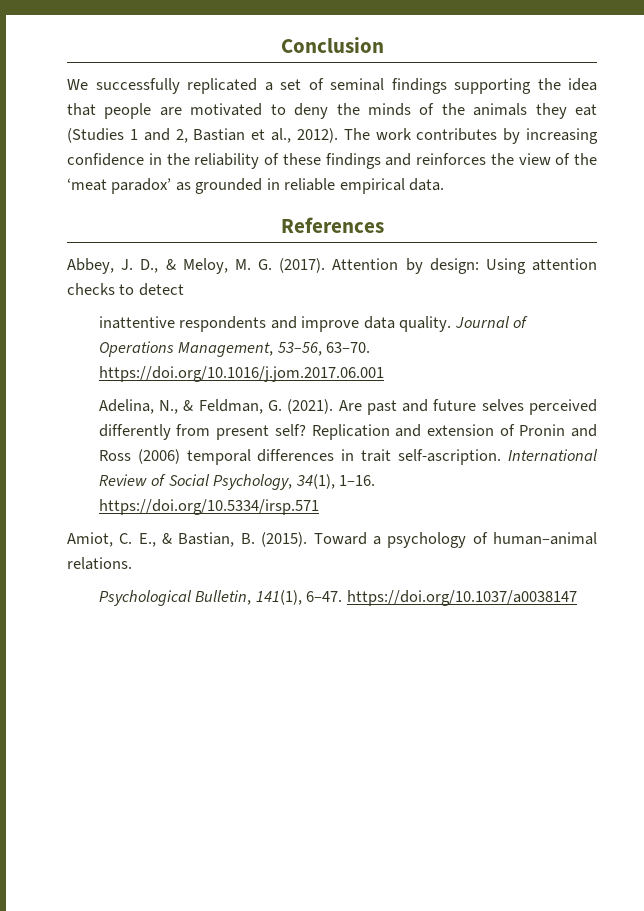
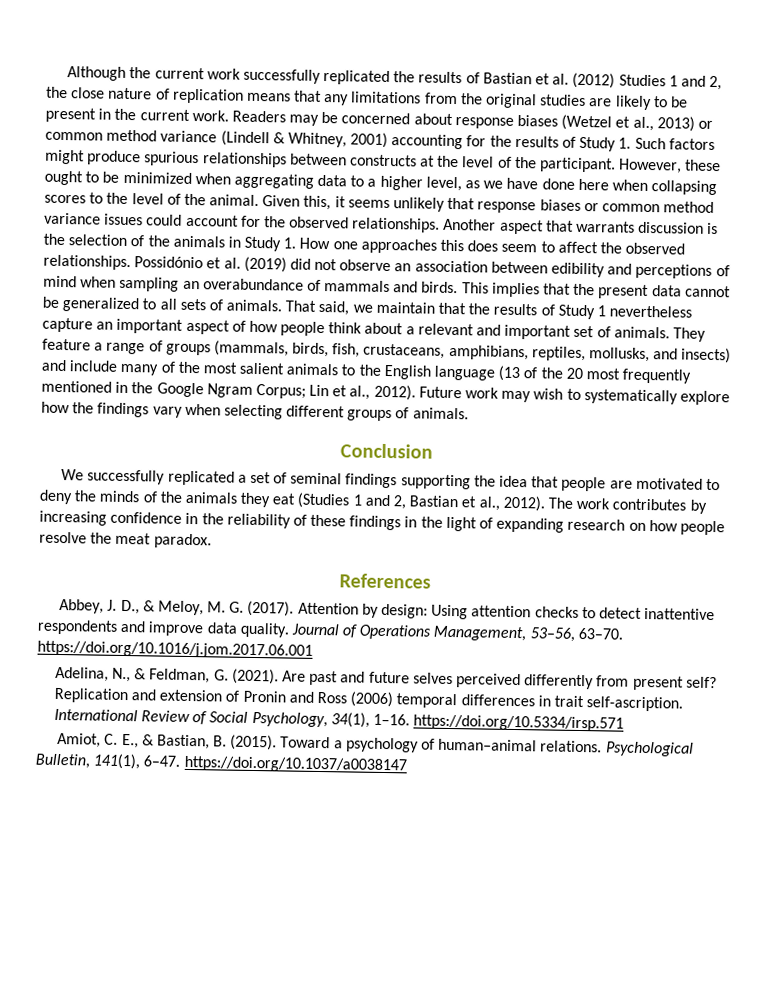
(280, 45) none -> [67,66,723,91] [46,86,688,111] [45,107,713,132] [45,129,715,152] [45,149,722,174] [44,170,718,196] [44,192,715,214] [44,212,719,235] [43,233,686,255] [43,254,730,279] [43,275,731,300] [42,296,693,320] [42,317,706,342] [42,338,732,364] [41,359,692,384] [41,380,730,406] [41,401,469,422] Although the current work successfully replicated the results of Bastian et al. (2012) Studies 1 and 2, the close nature of replication means that any limitations from the original studies are likely to be present in the current work. Readers may be concerned about response biases (Wetzel et al., 2013) or common method variance (Lindell & Whitney, 2001) accounting for the results of Study 1. Such factors might produce spurious relationships between constructs at the level of the participant. However, these ought to be minimized when aggregating data to a higher level, as we have done here when collapsing scores to the level of the animal. Given this, it seems unlikely that response biases or common method variance issues could account for the observed relationships. Another aspect that warrants discussion is the selection of the animals in Study 1. How one approaches this does seem to affect the observed relationships. Possidónio et al. (2019) did not observe an association between edibility and perceptions of mind when sampling an overabundance of mammals and birds. This implies that the present data cannot be generalized to all sets of animals. That said, we maintain that the results of Study 1 nevertheless capture an important aspect of how people think about a relevant and important set of animals. They feature a range of groups (mammals, birds, fish, crustaceans, amphibians, reptiles, mollusks, and insects) and include many of the most salient animals to the English language (13 of the 20 most frequently mentioned in the Google Ngram Corpus; Lin et al., 2012). Future work may wish to systematically explore how the findings vary when selecting different groups of animals. //
[385,153,597,166] [67,178,445,194] and reinforces the view of the ‘meat paradox’ as grounded in reliable empirical data. -> [404,516,725,536] [39,531,212,549] in the light of expanding research on how people resolve the meat paradox.
(184, 289) // -> (642, 613) none
(132, 563) // -> (603, 746) none

